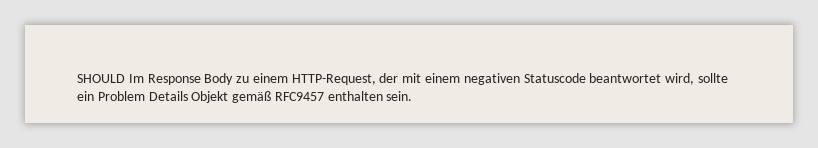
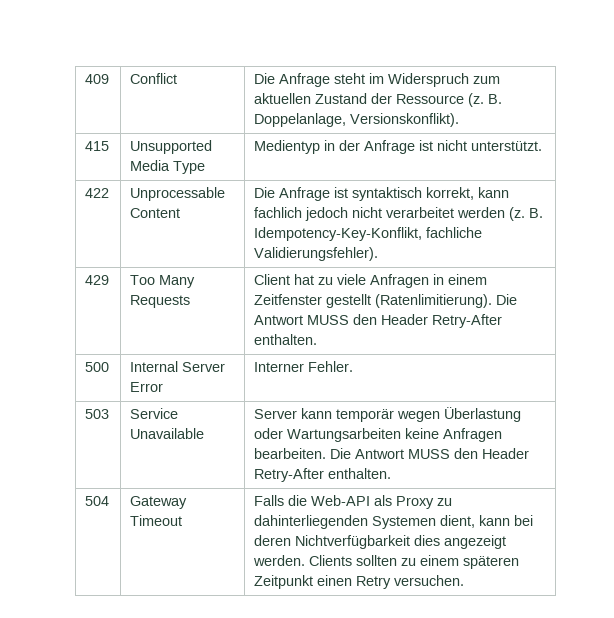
[77,73,728,85] [77,91,413,103] SHOULD Im Response Body zu einem HTTP-Request, der mit einem negativen Statuscode beantwortet wird, sollte ein Problem Details Objekt gemäß RFC9457 enthalten sein. -> [85,74,110,84] [130,73,178,84] [254,73,501,87] [254,93,503,107] [254,113,460,127] [85,141,110,151] [130,140,213,154] [130,160,206,174] [254,140,543,154] [85,188,110,198] [130,187,226,201] [130,208,181,218] [254,187,510,201] [254,207,544,221] [254,227,483,241] [254,247,379,261] [85,275,110,285] [130,275,196,288] [130,295,191,308] [254,274,488,288] [254,294,518,308] [254,314,503,328] [254,334,318,345] [85,362,110,372] [130,361,226,372] [130,382,164,392] [254,361,354,372] [85,409,110,419] [130,408,179,419] [130,428,205,439] [254,407,522,422] [254,428,503,442] [254,448,530,459] [254,468,392,482] [85,496,110,506] [130,496,188,509] [130,515,183,526] [254,495,453,509] [254,515,534,529] [254,535,507,549] [253,555,520,569] [254,575,465,589] 409 | Conflict | Die Anfrage steht im Widerspruch zum aktuellen Zustand der Ressource (z. B. Doppelanlage, Versionskonflikt). // 415 | Unsupported Media Type | Medientyp in der Anfrage ist nicht unterstützt. // 422 | Unprocessable Content | Die Anfrage ist syntaktisch korrekt, kann fachlich jedoch nicht verarbeitet werden (z. B. Idempotency-Key-Konflikt, fachliche Validierungsfehler). // 429 | Too Many Requests | Client hat zu viele Anfragen in einem Zeitfenster gestellt (Ratenlimitierung). Die Antwort MUSS den Header Retry-After enthalten. // 500 | Internal Server Error | Interner Fehler. // 503 | Service Unavailable | Server kann temporär wegen Überlastung oder Wartungsarbeiten keine Anfragen bearbeiten. Die Antwort MUSS den Header Retry-After enthalten. // 504 | Gateway Timeout | Falls die Web-API als Proxy zu dahinterliegenden Systemen dient, kann bei deren Nichtverfügbarkeit dies angezeigt werden. Clients sollten zu einem späteren Zeitpunkt einen Retry versuchen.

